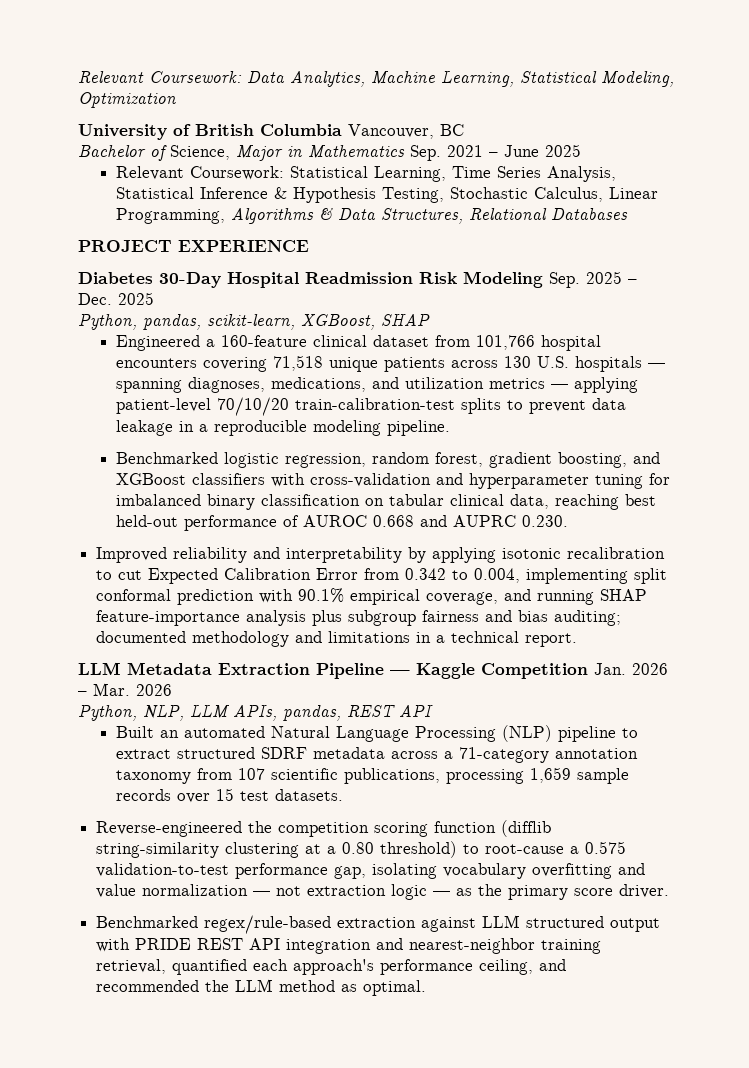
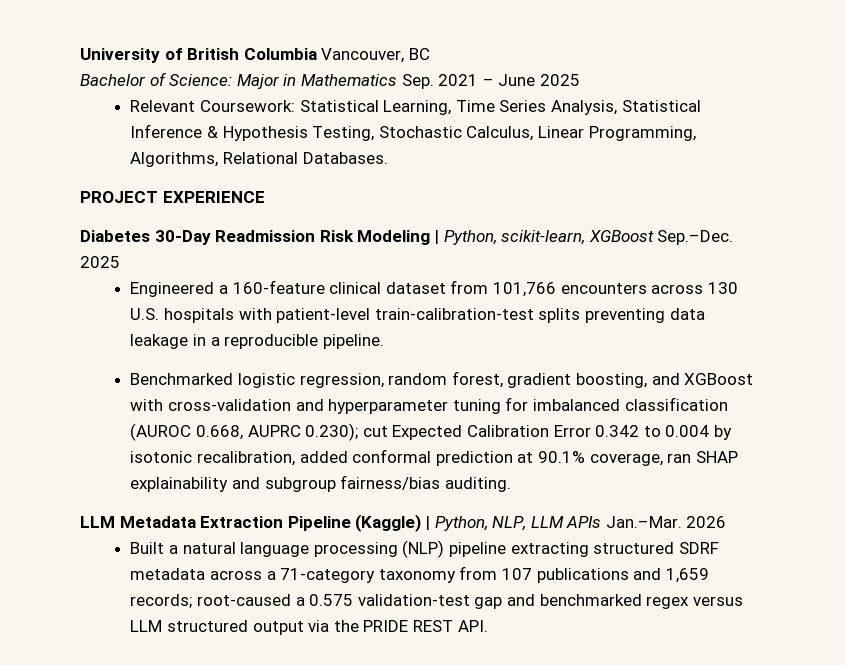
[78,71,674,87] [78,92,176,108] Relevant Coursework: Data Analytics, Machine Learning, Statistical Modeling, Optimization // -> (80, 55) none
[170,145,230,160] Science, -> [169,74,233,86] Science:
[230,208,628,224] Algorithms & Data Structures, Relational Databases -> [130,152,388,167] Algorithms, Relational Databases.
[227,272,299,288] Hospital -> (211, 237) none
[549,271,637,288] [78,292,154,305] [78,314,430,330] Sep. 2025 – Dec. 2025 // Python, pandas, scikit-learn, XGBoost, SHAP -> [434,230,734,245] [80,256,120,268] | Python, scikit-learn, XGBoost Sep.–Dec. 2025
[540,335,601,351] [115,355,665,372] [115,377,638,393] [115,397,586,416] hospital encounters covering 71,518 unique patients across 130 U.S. hospitals — spanning diagnoses, medications, and utilization metrics — applying patient-level 70/10/20 train-calibration-test splits to prevent -> [560,282,738,294] [130,308,665,323] encounters across 130 U.S. hospitals with patient-level train-calibration-test splits preventing
[312,420,381,436] modeling -> (319, 341) none
[191,473,265,485] classifiers -> (754, 379) none
[206,494,656,510] [115,515,568,531] [96,547,666,563] [96,570,113,580] binary classification on tabular clinical data, reaching best held-out performance of AUROC 0.668 and AUPRC 0.230. // Improved reliability and interpretability by applying isotonic recalibration to -> [624,397,728,411] [130,423,359,441] classification (AUROC 0.668, AUPRC 0.230);
[364,568,400,580] from -> (591, 431) none
[474,568,668,584] [96,588,648,605] [96,610,622,626] [96,631,578,647] [78,662,668,679] [78,683,172,696] [78,705,433,721] [115,725,638,742] [115,749,171,759] 0.004, implementing split conformal prediction with 90.1% empirical coverage, and running SHAP feature-importance analysis plus subgroup fairness and bias auditing; documented methodology and limitations in a technical report. // LLM Metadata Extraction Pipeline — Kaggle Competition Jan. 2026 – Mar. 2026 // Python, NLP, LLM APIs, pandas, REST API // Built an automated Natural Language Processing (NLP) pipeline to extract -> [665,425,732,440] [130,449,738,466] [130,475,511,492] [80,514,727,532] [130,540,589,558] 0.004 by isotonic recalibration, added conformal prediction at 90.1% coverage, ran SHAP explainability and subgroup fairness/bias auditing. // LLM Metadata Extraction Pipeline (Kaggle) | Python, NLP, LLM APIs Jan.–Mar. 2026 // Built a natural language processing (NLP) pipeline extracting
[554,748,638,759] annotation -> (376, 575) none
[270,767,629,784] [115,788,343,803] [96,820,552,837] [96,841,627,858] [96,863,646,879] [96,884,670,900] [96,915,661,934] [96,938,602,954] [96,959,567,975] [96,979,427,996] scientific publications, processing 1,659 sample records over 15 test datasets. // Reverse-engineered the competition scoring function (difflib string-similarity clustering at a 0.80 threshold) to root-cause a 0.575 validation-to-test performance gap, isolating vocabulary overfitting and value normalization — not extraction logic — as the primary score driver. // Benchmarked regex/rule-based extraction against LLM structured output with PRIDE REST API integration and nearest-neighbor training retrieval, quantified each approach's performance ceiling, and recommended the LLM method as optimal. -> [536,568,709,583] [130,594,743,609] [130,620,488,635] publications and 1,659 records; root-caused a 0.575 validation-test gap and benchmarked regex versus LLM structured output via the PRIDE REST API.

